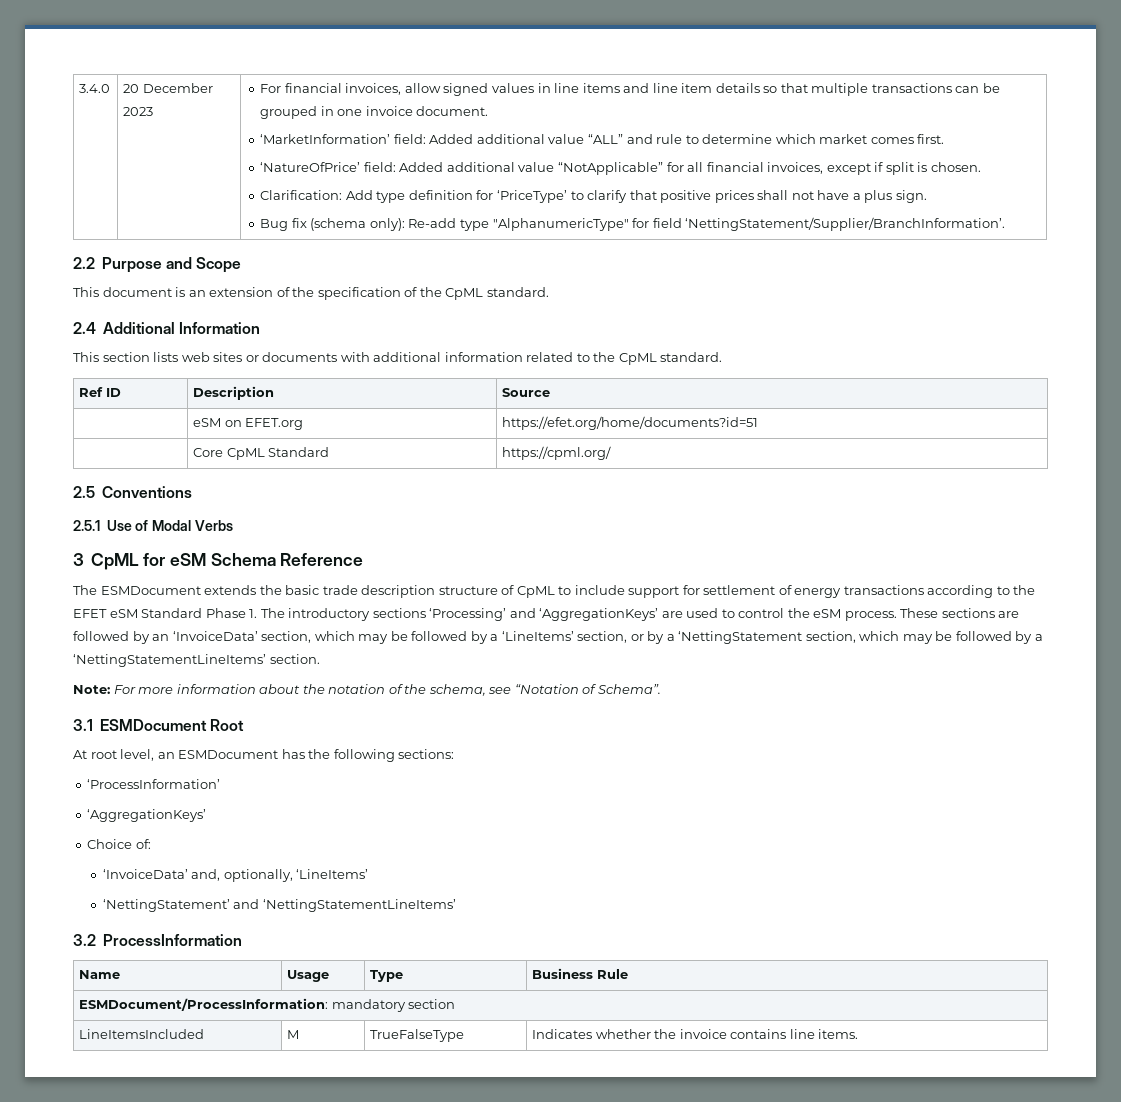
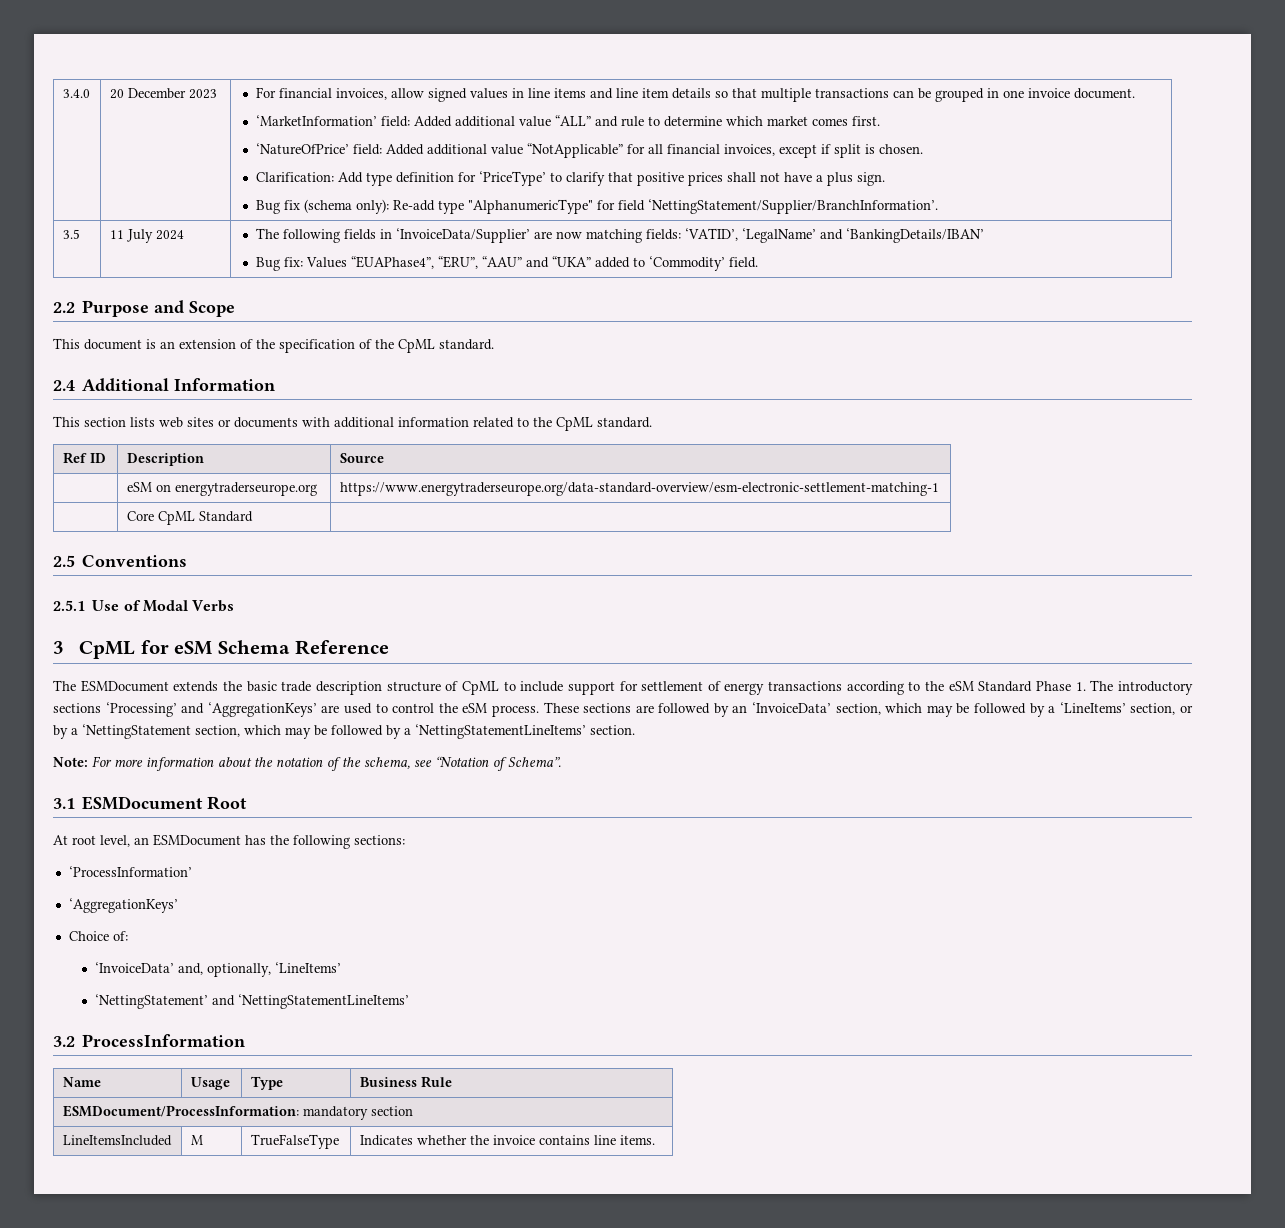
(1006, 224) none -> [62,229,80,239] [109,229,184,243] [255,228,984,243] [255,256,758,271] // 3.5 | 11 July 2024 | The following fields in ‘InvoiceData/Supplier’ are now matching fields: ‘VATID’, ‘LegalName’ and ‘BankingDetails/IBAN’ // Bug fix: Values “EUAPhase4”, “ERU”, “AAU” and “UKA” added to ‘Commodity’ field.
[245,418,304,430] [502,416,759,430] EFET.org | https://efet.org/home/documents?id=51 -> [174,482,317,496] [339,482,939,496] energytraderseurope.org | https://www.energytraderseurope.org/data-standard-overview/esm-electronic-settlement-matching-1
[502,446,612,460] https://cpml.org/ -> (253, 516) none
[73,609,107,618] EFET -> (945, 686) none

